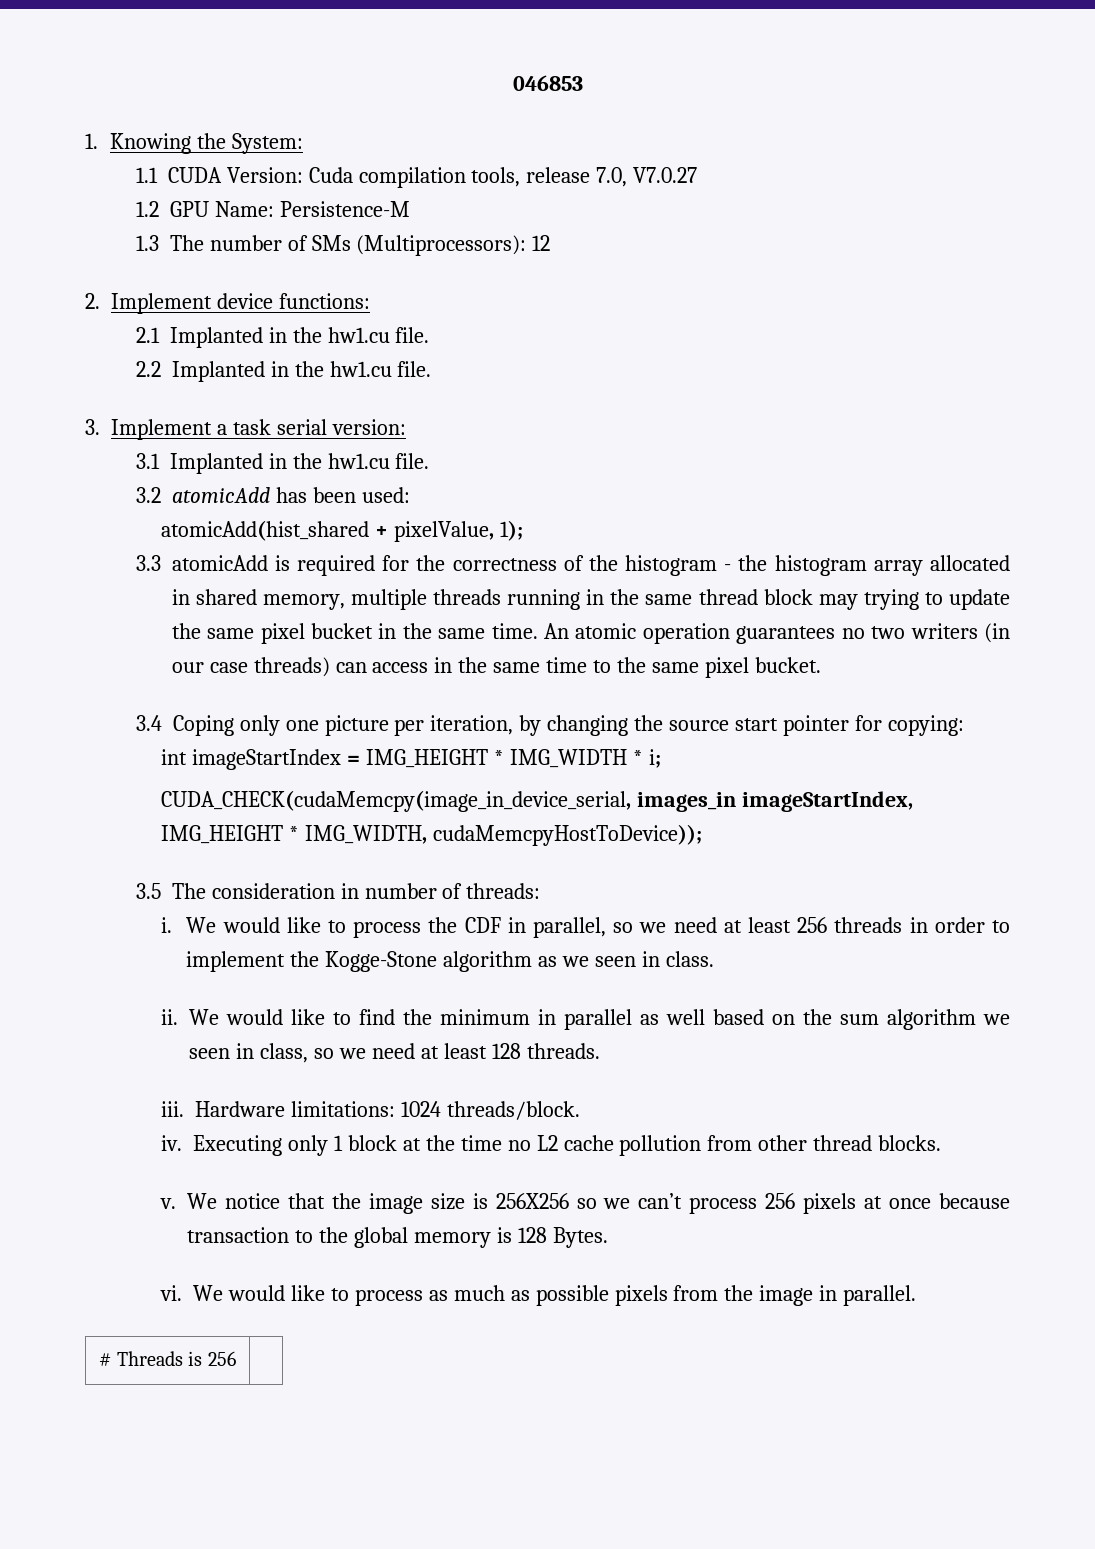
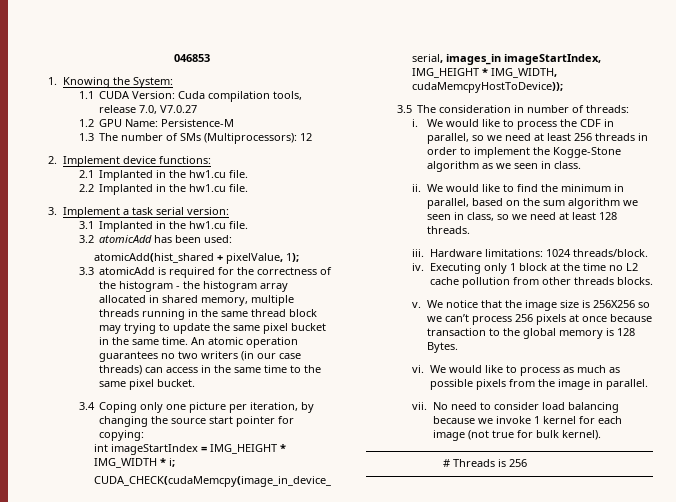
[564,1009,706,1030] parallel as well -> [427,198,470,209] parallel,
[813,1135,873,1151] thread -> [573,277,614,285] threads
(917, 1295) none -> [412,402,619,413] [432,416,622,424] [432,430,601,441] // vii. No need to consider load balancing because we invoke 1 kernel for each image (not true for bulk kernel).

